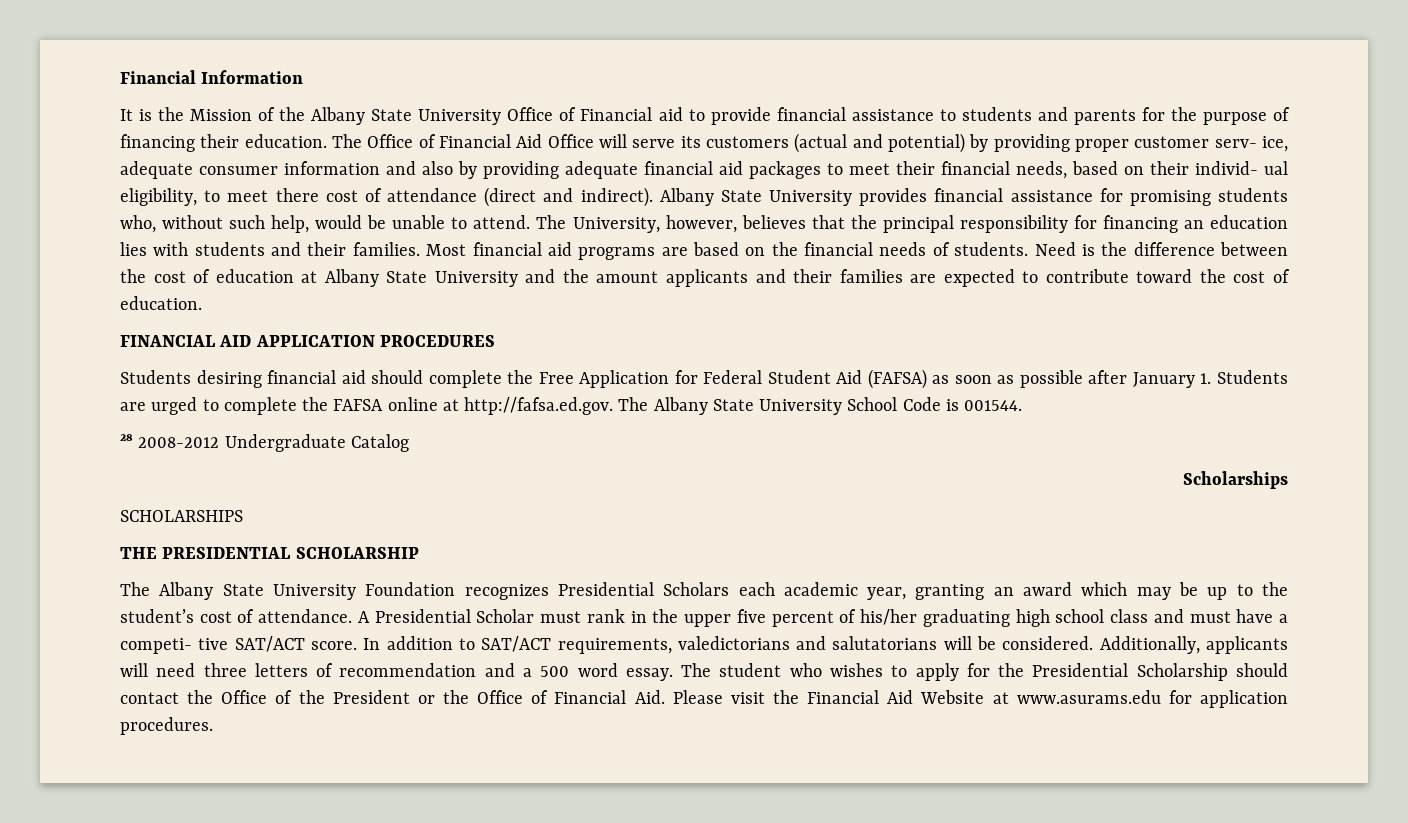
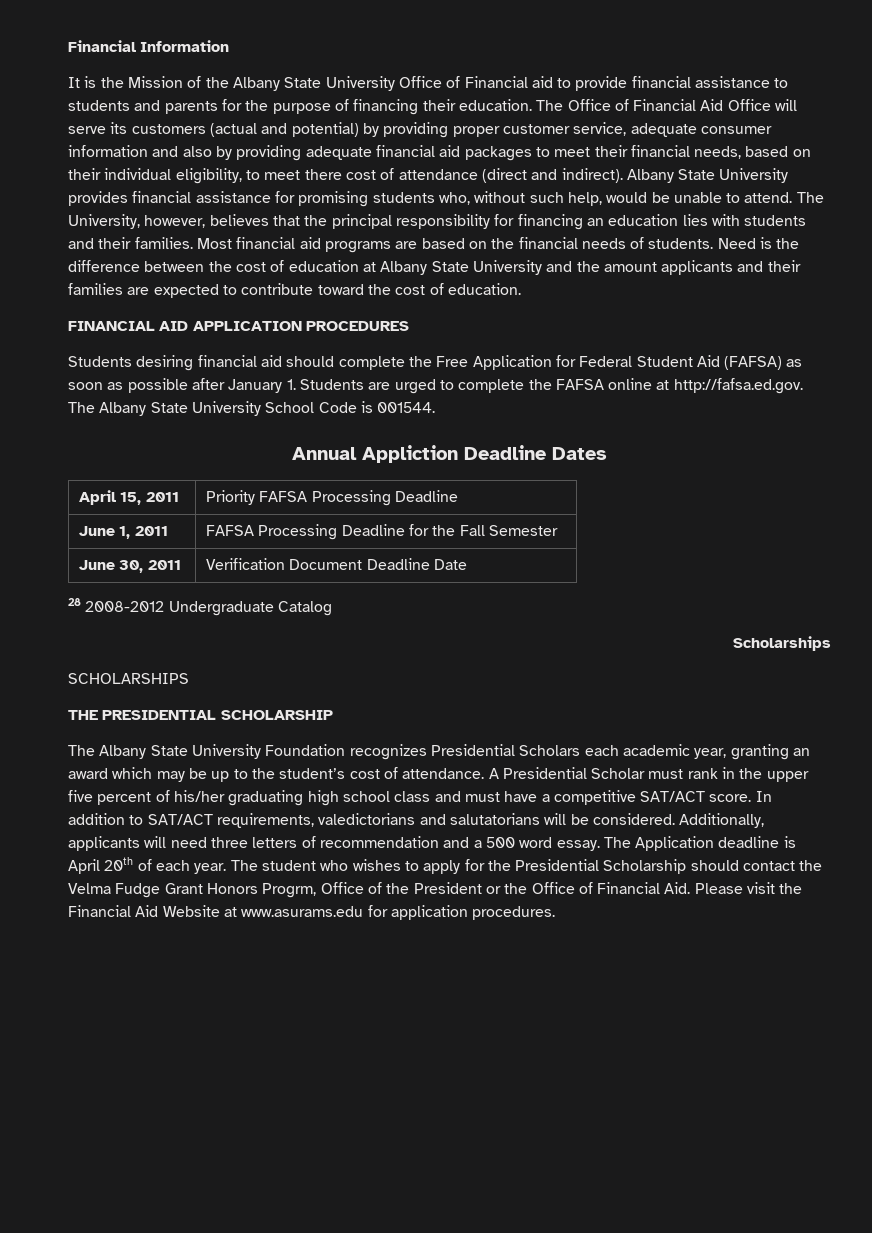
[1214,136,1288,152] serv- ice, -> [573,122,627,136] service,
[1195,161,1288,175] individ- ual -> [104,168,172,180] individual
(1023, 405) none -> [292,445,607,463] [78,490,179,505] [205,490,458,506] [78,526,168,539] [205,524,558,540] [78,560,181,573] [205,558,467,570] // Annual Appliction Deadline Dates // April 15, 2011 | Priority FAFSA Processing Deadline // June 1, 2011 | FAFSA Processing Deadline for the Fall Semester // June 30, 2011 | Verification Document Deadline Date
[120,638,229,654] competi- tive -> [553,790,636,805] competitive
(712, 670) none -> [635,836,796,851] [68,857,258,874] Application deadline is April 20th of each year. The
(214, 697) none -> [68,883,317,898] Velma Fudge Grant Honors Progrm,

